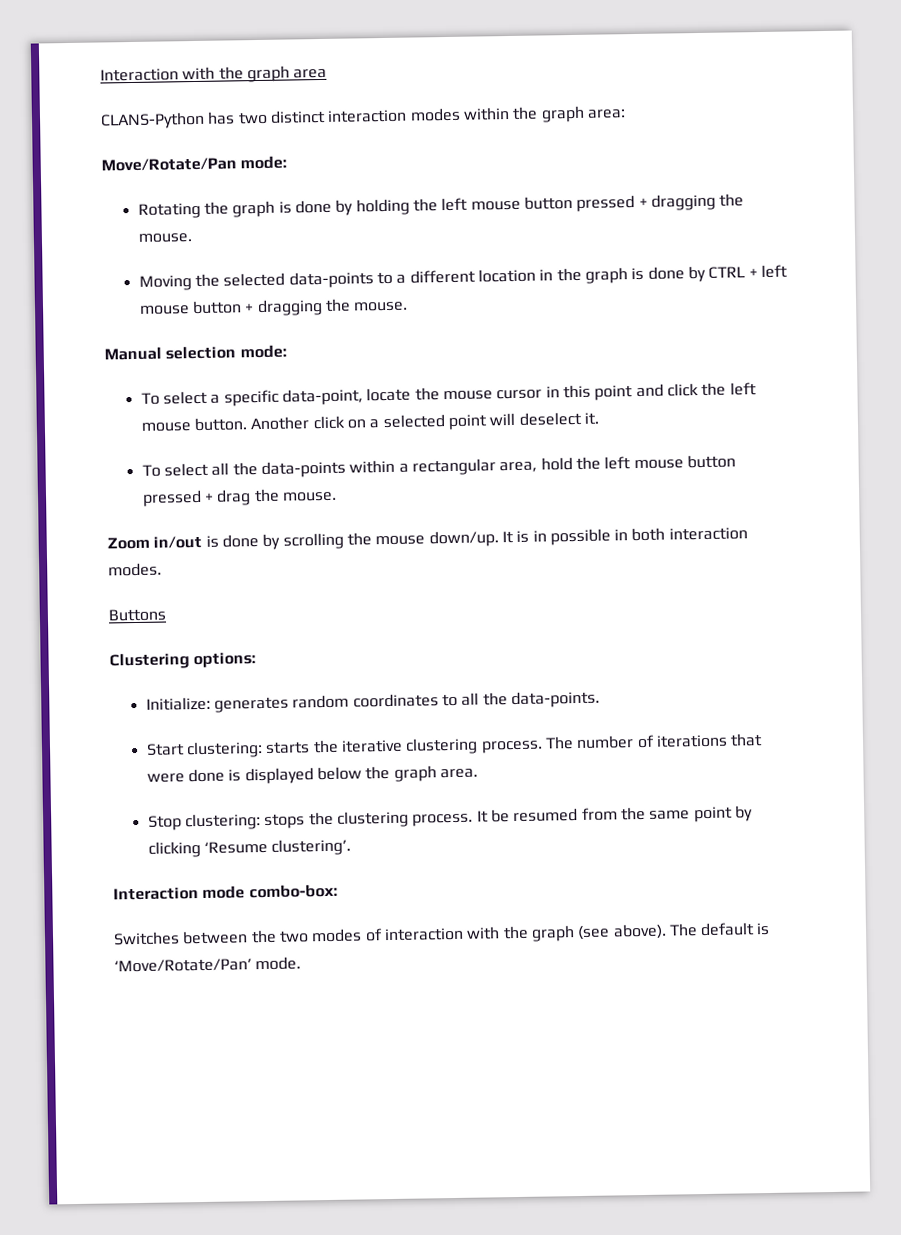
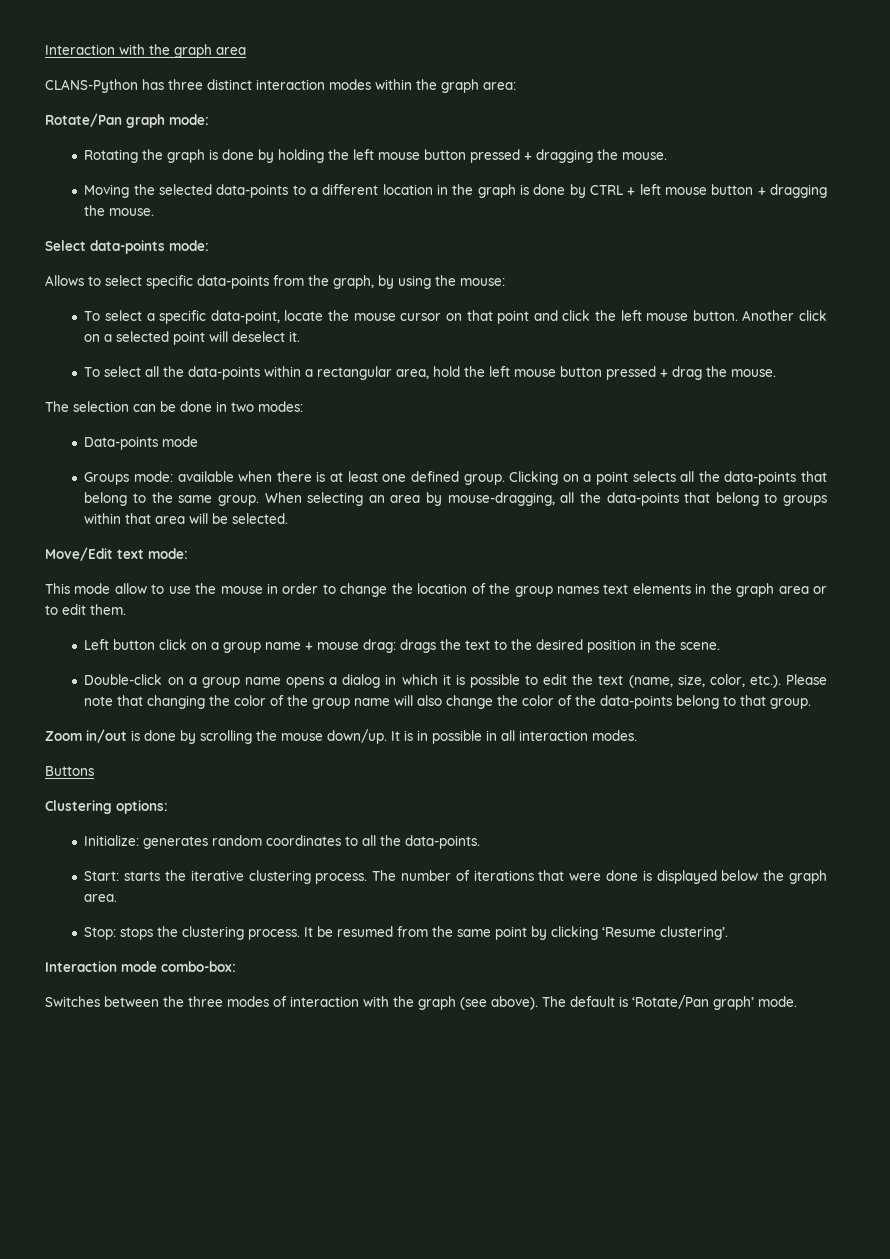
[237,111,268,125] two -> [168,79,203,90] three
[101,157,237,172] Move/Rotate/Pan -> [45,113,165,128] Rotate/Pan graph
[104,344,287,361] Manual selection mode: -> [45,240,209,254] [45,275,505,289] Select data-points mode: // Allows to select specific data-points from the graph, by using the mouse:
[545,384,592,399] in this -> [445,310,493,321] on that
(338, 496) none -> [45,401,303,412] [84,436,199,450] [84,471,827,485] [84,492,827,506] [84,513,289,524] [45,547,188,561] [45,583,827,597] [45,604,126,615] [84,639,721,653] [84,674,827,688] [84,695,812,709] // The selection can be done in two modes: // Data-points mode // Groups mode: available when there is at least one defined group. Clicking on a point selects all the data-points that belong to the same group. When selecting an area by mouse-dragging, all the data-points that belong to groups within that area will be selected. // Move/Edit text mode: // This mode allow to use the mouse in order to change the location of the group names text elements in the graph area or to edit them. // Left button click on a group name + mouse drag: drags the text to the desired position in the scene. // Double-click on a group name opens a dialog in which it is possible to edit the text (name, size, color, etc.). Please note that changing the color of the group name will also change the color of the data-points belong to that group.
[631,527,666,542] both -> [501,730,515,741] all
[145,740,264,759] Start clustering: -> [84,871,120,881] Start:
[147,813,262,831] Stop clustering: -> [84,927,117,940] Stop:
[278,930,309,943] two -> [188,996,223,1007] three
[114,958,252,973] ‘Move/Rotate/Pan’ -> [632,995,754,1010] ‘Rotate/Pan graph’

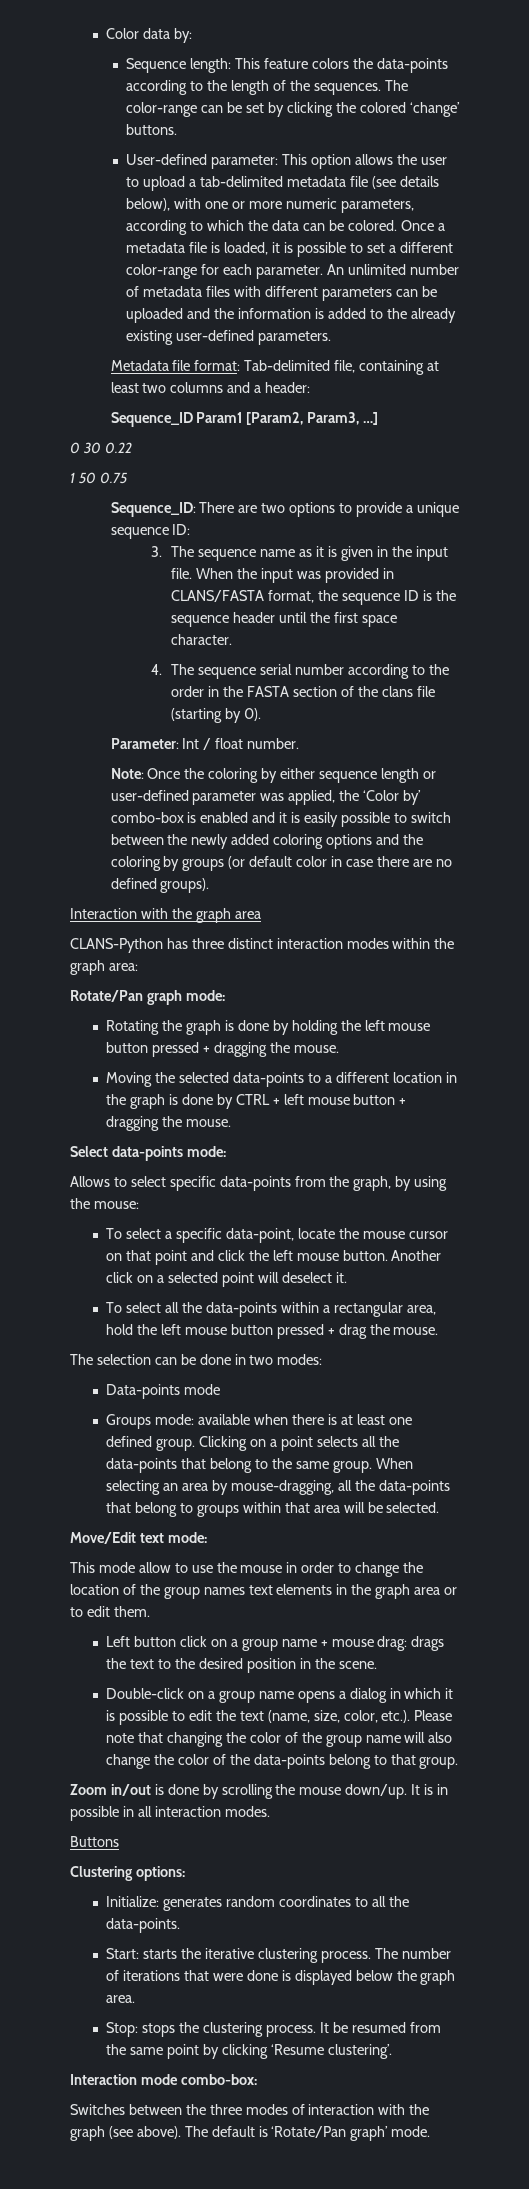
(45, 49) none -> [106,28,193,43] [126,58,448,73] [126,80,408,95] [126,102,460,117] [126,124,178,135] [126,154,447,169] [126,176,439,191] [126,198,414,213] [126,220,445,235] [126,242,453,257] [126,264,459,279] [126,286,437,301] [126,308,456,323] [126,330,332,345] [110,360,439,375] [110,382,311,393] [110,412,379,427] [70,442,132,454] [70,472,128,484] [110,502,459,517] [110,524,191,539] [151,546,448,561] [171,568,394,583] [171,590,456,605] [171,612,397,627] [171,634,233,645] [151,664,449,679] [171,686,435,697] [171,708,262,723] [110,738,300,750] [110,768,436,783] [110,790,422,805] [110,812,451,827] [110,834,423,849] [110,856,452,871] [110,878,210,893] Color data by: // Sequence length: This feature colors the data-points according to the length of the sequences. The color-range can be set by clicking the colored ‘change’ buttons. // User-defined parameter: This option allows the user to upload a tab-delimited metadata file (see details below), with one or more numeric parameters, according to which the data can be colored. Once a metadata file is loaded, it is possible to set a different color-range for each parameter. An unlimited number of metadata files with different parameters can be uploaded and the information is added to the already existing user-defined parameters. // Metadata file format: Tab-delimited file, containing at least two columns and a header: // Sequence_ID Param1 [Param2, Param3, …] // 0 30 0.22 // 1 50 0.75 // Sequence_ID: There are two options to provide a unique sequence ID: // 3. The sequence name as it is given in the input file. When the input was provided in CLANS/FASTA format, the sequence ID is the sequence header until the first space character. // 4. The sequence serial number according to the order in the FASTA section of the clans file (starting by 0). // Parameter: Int / float number. // Note: Once the coloring by either sequence length or user-defined parameter was applied, the ‘Color by’ combo-box is enabled and it is easily possible to switch between the newly added coloring options and the coloring by groups (or default color in case there are no defined groups). //

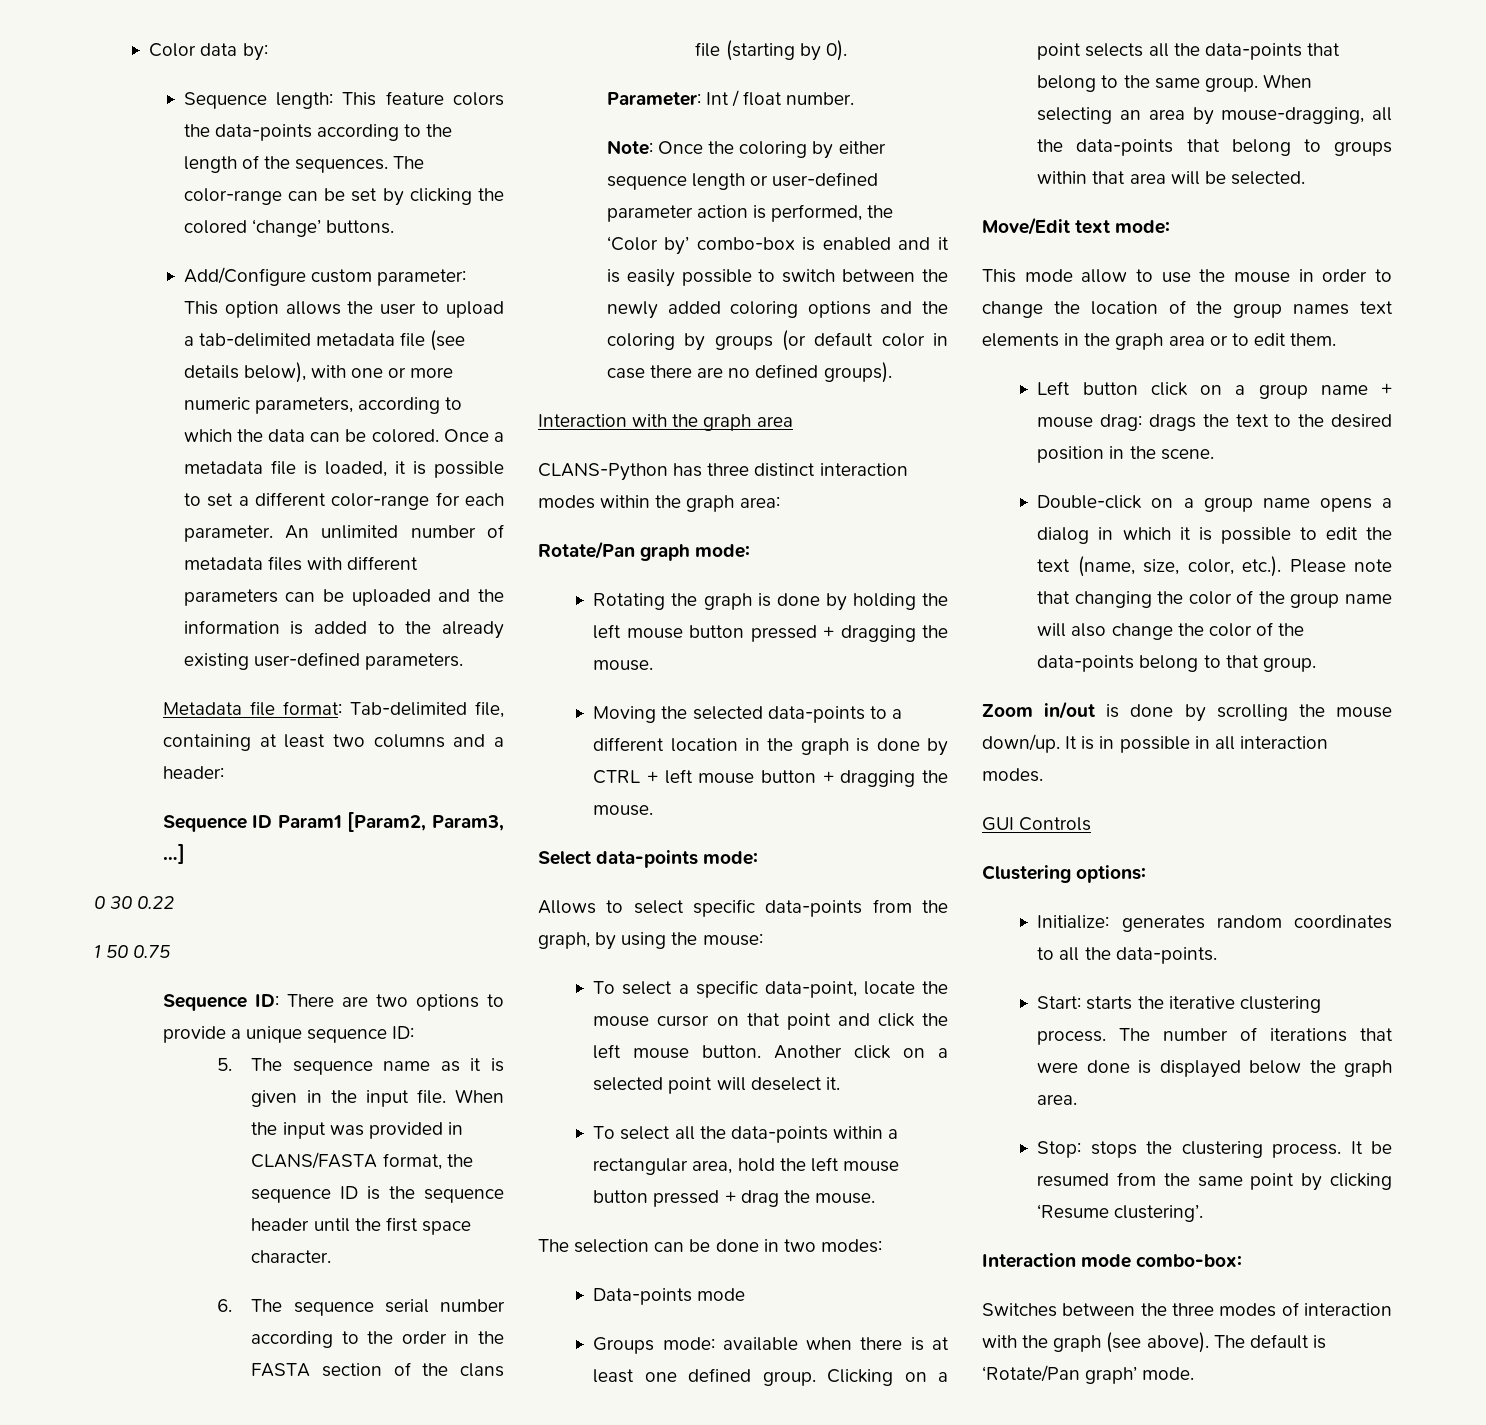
[126,154,208,165] User-defined -> [183,267,372,286] Add/Configure custom
[110,412,193,427] Sequence_ID -> [162,815,273,832] Sequence ID
[110,502,196,517] Sequence_ID: -> [162,994,279,1011] Sequence ID:
[151,546,163,557] 3. -> [217,1058,232,1071] 5.
[151,664,163,675] 4. -> [217,1299,232,1312] 6.
[260,790,336,805] was applied, -> [697,204,863,222] action is performed,
[70,1836,119,1847] Buttons -> [982,817,1092,831] GUI Controls

